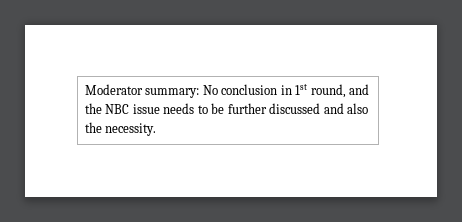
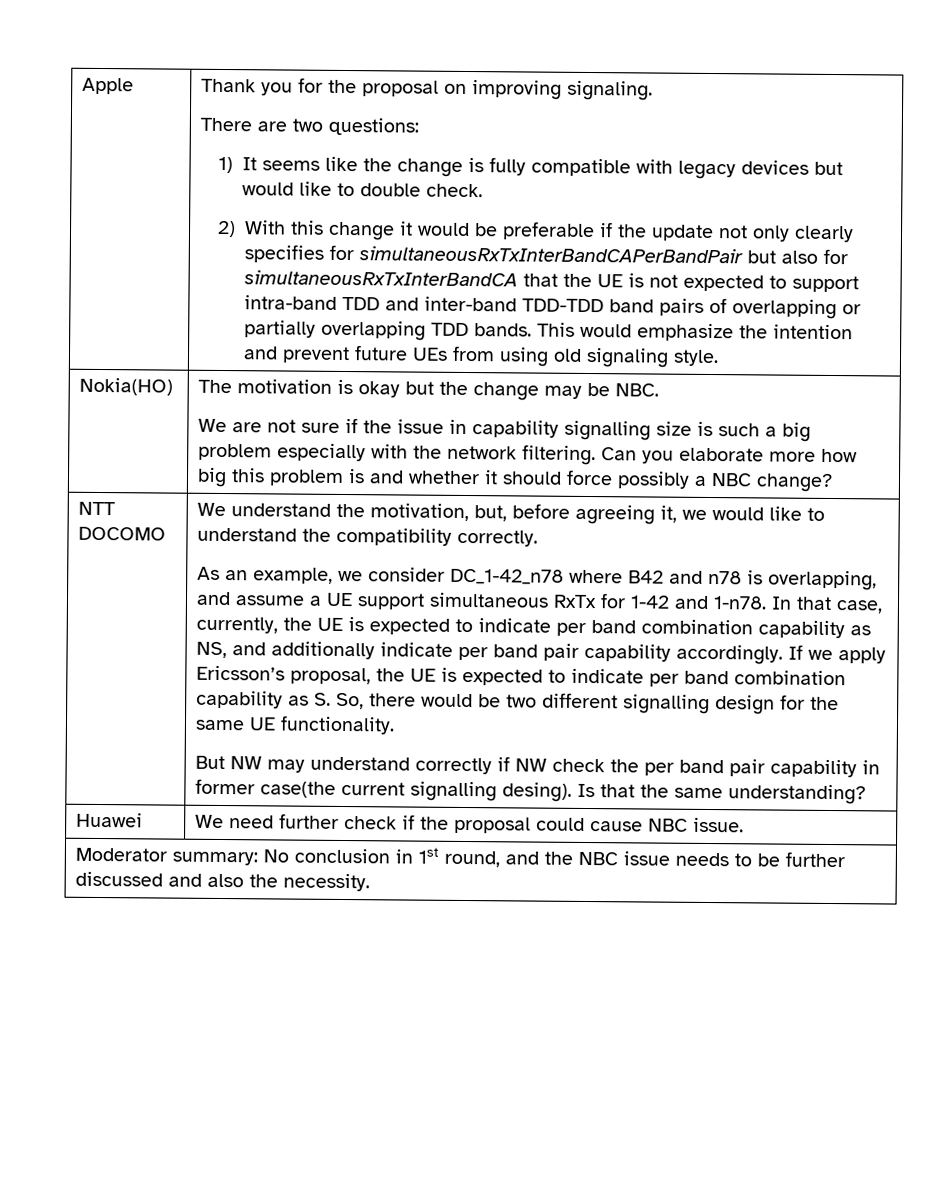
(84, 89) none -> [82,77,135,95] [201,77,654,101] [200,117,420,136] [217,156,843,180] [241,181,483,198] [216,220,854,243] [243,244,848,265] [243,270,859,293] [243,295,861,320] [243,320,853,342] [242,345,719,368] [79,377,174,396] [198,379,660,401] [198,418,812,442] [198,443,859,466] [197,467,834,493] [78,501,116,516] [78,526,167,541] [197,502,826,525] [197,527,539,547] [197,566,878,591] [196,591,884,614] [196,616,872,639] [196,641,887,665] [196,665,847,687] [196,690,840,715] [195,715,396,735] [195,755,881,778] [195,778,867,805] [76,812,144,828] [195,813,745,834] Apple | Thank you for the proposal on improving signaling. // There are two questions: // 1) It seems like the change is fully compatible with legacy devices but would like to double check. // 2) With this change it would be preferable if the update not only clearly specifies for simultaneousRxTxInterBandCAPerBandPair but also for simultaneousRxTxInterBandCA that the UE is not expected to support intra-band TDD and inter-band TDD-TDD band pairs of overlapping or partially overlapping TDD bands. This would emphasize the intention and prevent future UEs from using old signaling style. // Nokia(HO) | The motivation is okay but the change may be NBC. // We are not sure if the issue in capability signalling size is such a big problem especially with the network filtering. Can you elaborate more how big this problem is and whether it should force possibly a NBC change? // NTT DOCOMO | We understand the motivation, but, before agreeing it, we would like to understand the compatibility correctly. // As an example, we consider DC_1-42_n78 where B42 and n78 is overlapping, and assume a UE support simultaneous RxTx for 1-42 and 1-n78. In that case, currently, the UE is expected to indicate per band combination capability as NS, and additionally indicate per band pair capability accordingly. If we apply Ericsson’s proposal, the UE is expected to indicate per band combination capability as S. So, there would be two different signalling design for the same UE functionality. // But NW may understand correctly if NW check the per band pair capability in former case(the current signalling desing). Is that the same understanding? // Huawei | We need further check if the proposal could cause NBC issue. //

